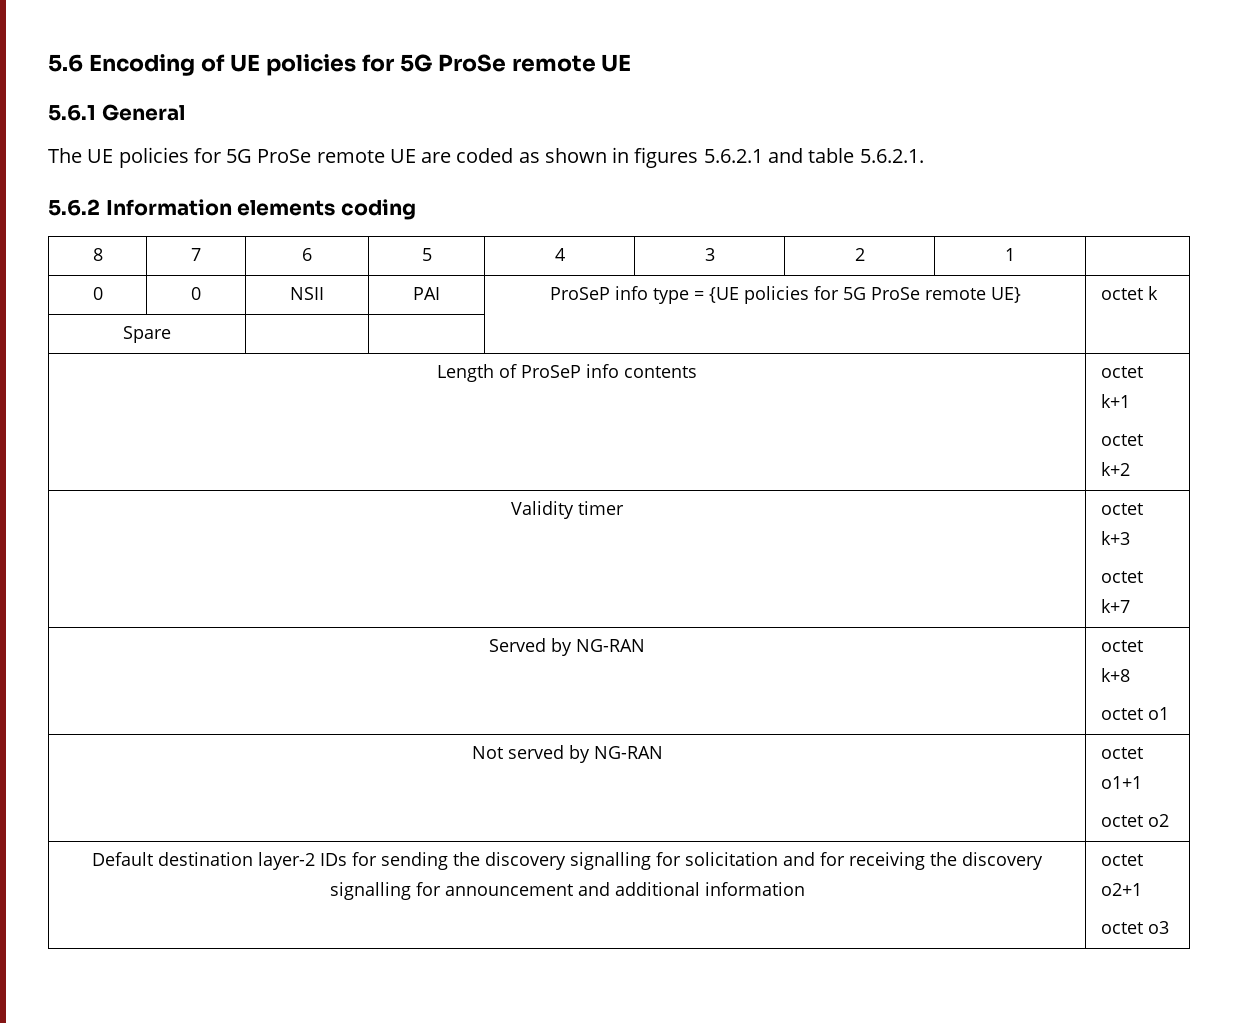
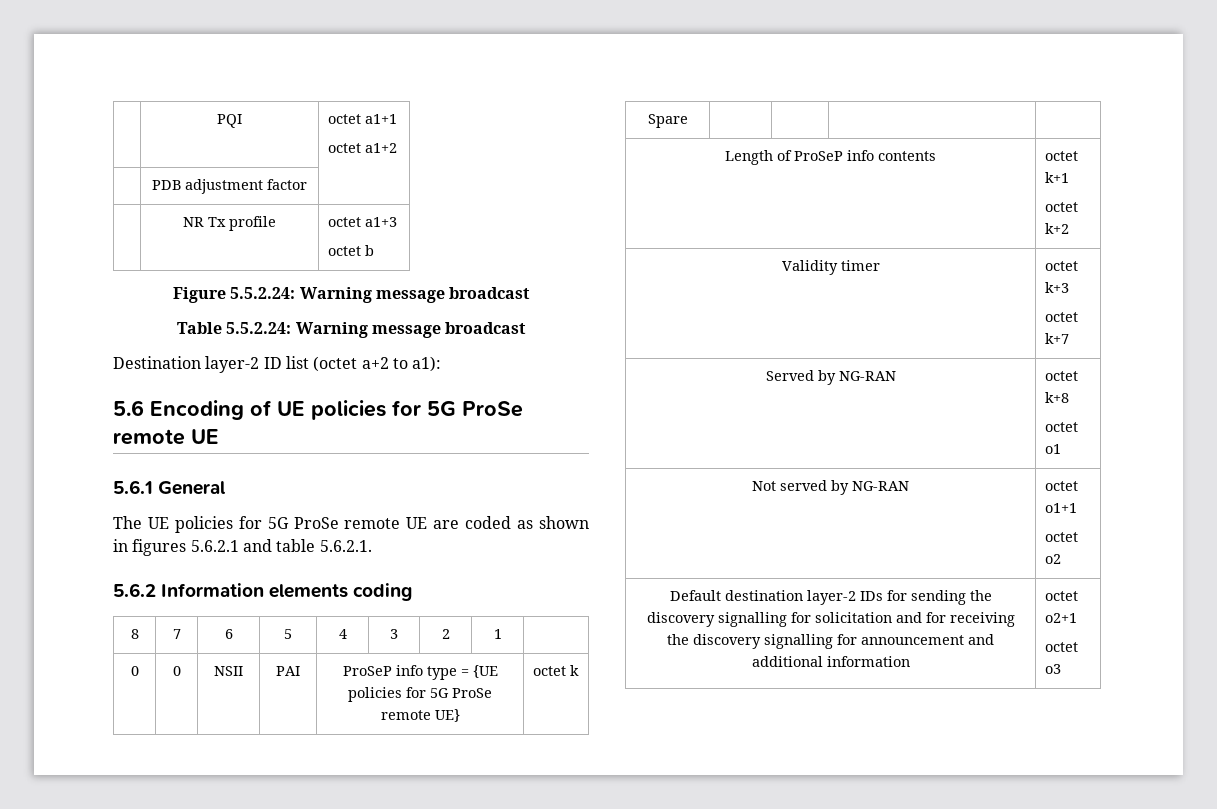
(48, 63) none -> [217,114,242,128] [327,114,397,124] [327,143,397,153] [152,179,307,194] [183,216,276,231] [327,217,397,227] [327,245,374,256] [172,287,531,303] [176,322,527,338] [113,356,442,373] | PQI | octet a1+1 // octet a1+2 // | PDB adjustment factor | // | NR Tx profile | octet a1+3 // octet b // Figure 5.5.2.24: Warning message broadcast // Table 5.5.2.24: Warning message broadcast // Destination layer-2 ID list (octet a+2 to a1): //

